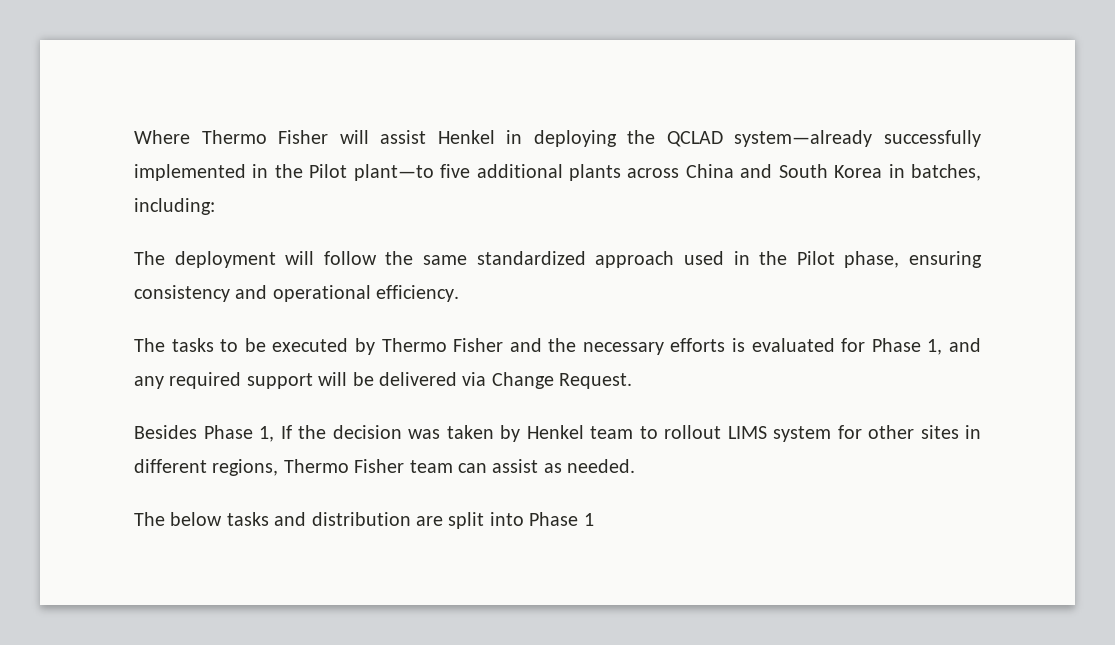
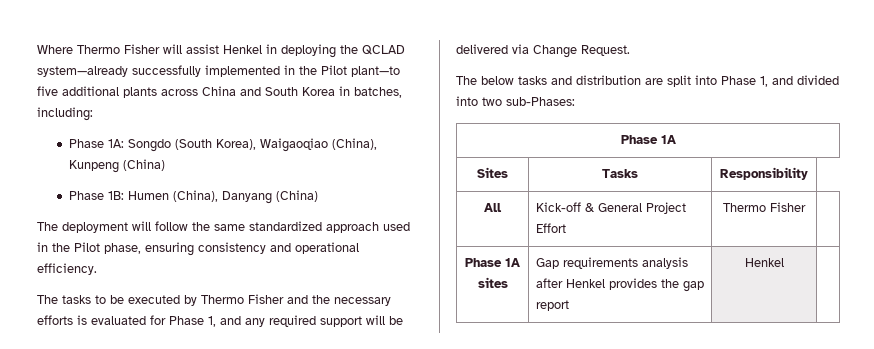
(215, 206) none -> [68,138,377,152] [68,159,165,173] [68,190,318,204] // Phase 1A: Songdo (South Korea), Waigaoqiao (China), Kunpeng (China) // Phase 1B: Humen (China), Danyang (China)
[134,425,981,442] [134,459,636,476] // Besides Phase 1, If the decision was taken by Henkel team to rollout LIMS system for other sites in different regions, Thermo Fisher team can assist as needed. -> (630, 50) none
[583,513,594,526] 1 -> [760,75,839,87] [456,96,575,106] [620,135,676,144] [477,167,508,178] [602,169,638,178] [720,167,808,180] [484,203,502,212] [535,202,686,214] [535,223,566,233] [723,202,806,212] [465,258,520,267] [477,277,508,288] [535,257,688,269] [535,278,704,292] [535,300,569,311] [744,258,784,267] 1, and divided into two sub-Phases: // Phase 1A // Sites | Tasks | Responsibility // All | Kick-off & General Project Effort | Thermo Fisher | // Phase 1A sites | Gap requirements analysis after Henkel provides the gap report | Henkel |

